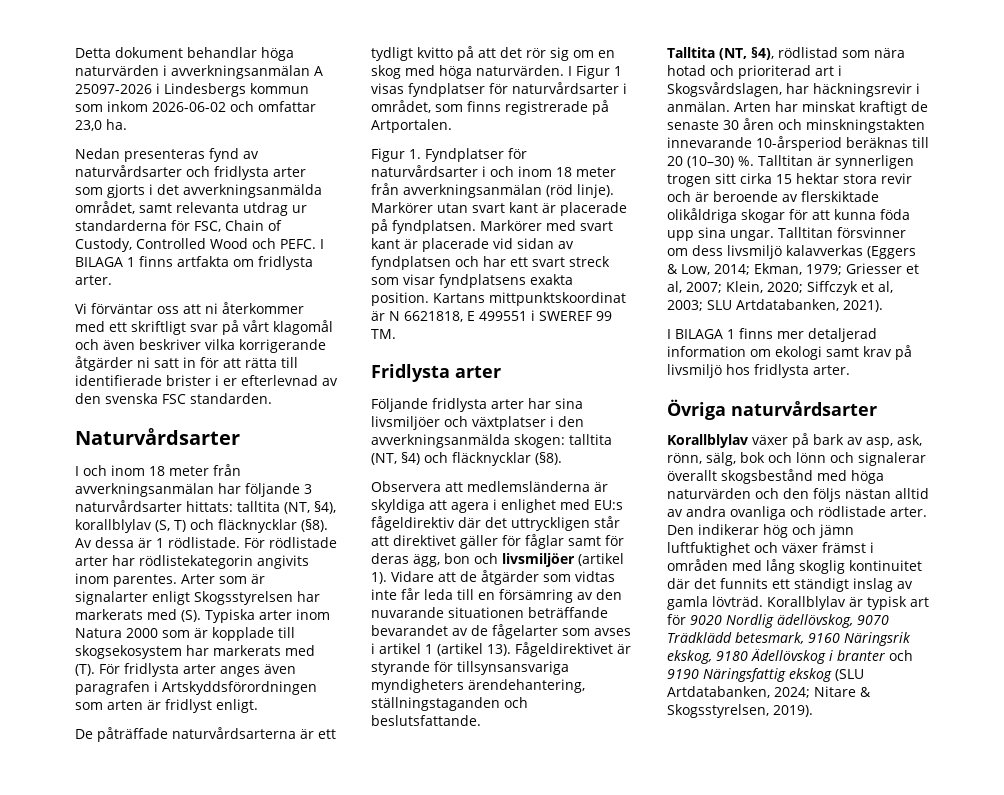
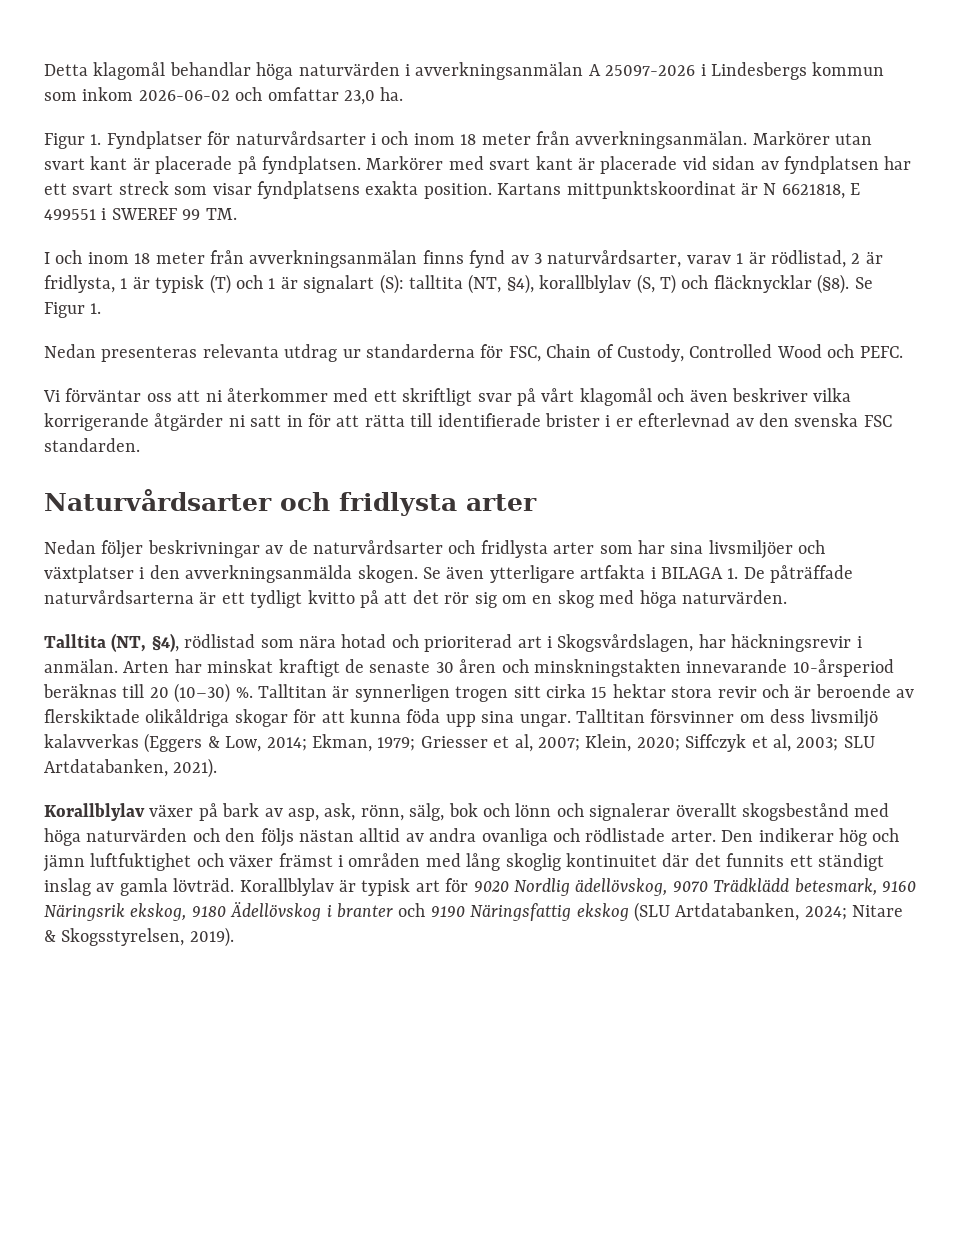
[115,47,183,58] dokument -> [93,62,166,80] klagomål
[75,148,259,162] [75,165,306,180] [75,184,322,198] [75,201,172,214] Nedan presenteras fynd av naturvårdsarter och fridlysta arter som gjorts i det avverkningsanmälda området, samt -> [44,131,873,149] [44,156,912,174] [44,181,861,199] [44,208,237,220] [44,250,883,268] [44,274,873,294] [44,302,102,318] [44,344,198,362] Figur 1. Fyndplatser för naturvårdsarter i och inom 18 meter från avverkningsanmälan. Markörer utan svart kant är placerade på fyndplatsen. Markörer med svart kant är placerade vid sidan av fyndplatsen har ett svart streck som visar fyndplatsens exakta position. Kartans mittpunktskoordinat är N 6621818, E 499551 i SWEREF 99 TM. // I och inom 18 meter från avverkningsanmälan finns fynd av 3 naturvårdsarter, varav 1 är rödlistad, 2 är fridlysta, 1 är typisk (T) och 1 är signalart (S): talltita (NT, §4), korallblylav (S, T) och fläcknycklar (§8). Se Figur 1. // Nedan presenteras
[320,239,324,249] [75,256,313,270] [75,275,112,285] I BILAGA 1 finns artfakta om fridlysta arter. -> (903, 352) none
[75,464,241,476] [75,483,312,497] [75,500,336,514] [75,519,328,533] [75,537,337,548] [75,555,309,569] [75,573,265,587] [75,591,320,605] [75,609,330,623] [75,627,295,641] [75,645,315,659] [75,663,296,677] [75,681,317,695] [75,699,258,713] // I och inom 18 meter från avverkningsanmälan har följande 3 naturvårdsarter hittats: talltita (NT, §4), korallblylav (S, T) och fläcknycklar (§8). Av dessa är 1 rödlistade. För rödlistade arter har rödlistekategorin angivits inom parentes. Arter som är signalarter enligt Skogsstyrelsen har markerats med (S). Typiska arter inom Natura 2000 som är kopplade till skogsekosystem har markerats med (T). För fridlysta arter anges även paragrafen i Artskyddsförordningen som arten är fridlyst enligt. // -> [280,492,537,516] [44,540,826,559] [44,565,739,583] och fridlysta arter // Nedan följer beskrivningar av de naturvårdsarter och fridlysta arter som har sina livsmiljöer och växtplatser i den avverkningsanmälda skogen. Se även ytterligare artfakta i BILAGA 1.
[568,65,622,79] [371,82,627,97] [371,100,609,115] [371,119,452,133] [371,148,527,162] [371,165,616,177] [371,183,614,198] [371,202,627,216] [371,219,613,234] [371,238,574,252] [371,256,610,270] [371,274,573,288] [371,292,626,306] [371,310,612,322] [371,329,396,339] [371,364,501,382] [371,398,583,412] [371,416,584,430] [371,434,612,448] [371,452,562,466] [371,481,608,492] [371,499,623,513] [371,516,620,531] [371,534,624,549] [371,553,624,567] [371,570,615,585] [371,588,622,603] [371,607,608,618] [371,624,631,639] [371,642,631,657] [371,661,569,675] [371,679,585,693] [371,697,528,711] [371,715,481,726] I Figur 1 visas fyndplatser för naturvårdsarter i området, som finns registrerade på Artportalen. // Figur 1. Fyndplatser för naturvårdsarter i och inom 18 meter från avverkningsanmälan (röd linje). Markörer utan svart kant är placerade på fyndplatsen. Markörer med svart kant är placerade vid sidan av fyndplatsen och har ett svart streck som visar fyndplatsens exakta position. Kartans mittpunktskoordinat är N 6621818, E 499551 i SWEREF 99 TM. // Fridlysta arter // Följande fridlysta arter har sina livsmiljöer och växtplatser i den avverkningsanmälda skogen: talltita (NT, §4) och fläcknycklar (§8). // Observera att medlemsländerna är skyldiga att agera i enlighet med EU:s fågeldirektiv där det uttryckligen står att direktivet gäller för fåglar samt för deras ägg, bon och livsmiljöer (artikel 1). Vidare att de åtgärder som vidtas inte får leda till en försämring av den nuvarande situationen beträffande bevarandet av de fågelarter som avses i artikel 1 (artikel 13). Fågeldirektivet är styrande för tillsynsansvariga myndigheters ärendehantering, ställningstaganden och beslutsfattande. -> (787, 597) none
[667,328,877,342] [667,345,912,360] [667,364,850,378] [667,399,877,420] // I BILAGA 1 finns mer detaljerad information om ekologi samt krav på livsmiljö hos fridlysta arter. // Övriga naturvårdsarter -> (218, 768) none

